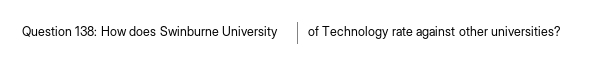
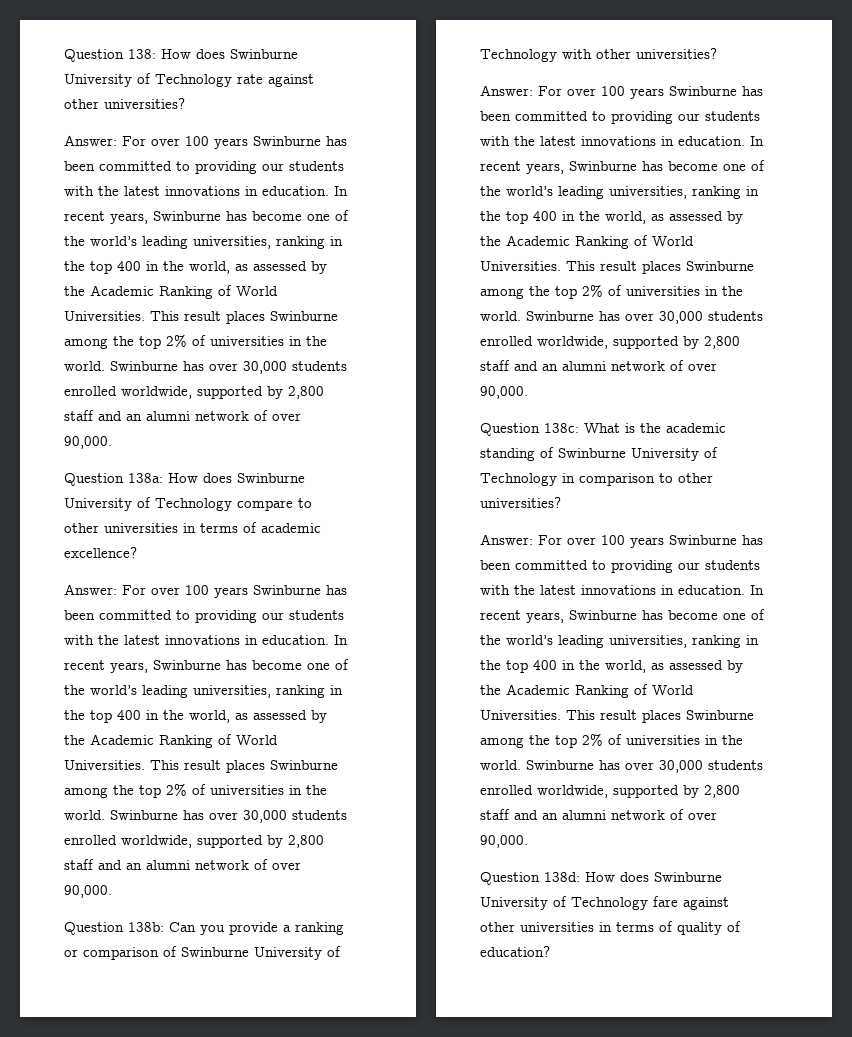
(561, 31) none -> [64,135,347,149] [64,161,344,174] [64,186,348,196] [64,210,349,224] [64,236,343,249] [64,261,327,274] [64,285,278,299] [64,311,338,324] [64,334,327,349] [64,361,347,374] [64,386,324,399] [64,410,301,421] [64,436,112,449] [64,473,305,486] [64,497,312,511] [64,522,321,533] [64,547,137,558] [64,584,347,598] [64,610,344,623] [64,635,348,645] [64,659,349,673] [64,685,343,698] [64,710,327,723] [64,734,278,748] [64,760,338,773] [64,783,327,798] [64,810,347,823] [64,835,324,848] [64,859,301,870] [64,885,112,898] [64,922,344,935] [64,946,341,960] [480,48,717,62] [480,85,763,99] [480,111,760,124] [480,136,764,146] [480,160,765,174] [480,186,759,199] [480,211,743,224] [480,235,694,249] [480,261,754,274] [480,284,743,299] [480,311,763,324] [480,336,740,349] [480,360,717,371] [480,386,528,399] [480,423,726,436] [480,447,718,461] [480,473,713,486] [480,497,561,508] [480,534,763,548] [480,560,760,573] [480,585,764,595] [480,609,765,623] [480,635,759,648] [480,660,743,673] [480,684,694,698] [480,710,754,723] [480,733,743,748] [480,760,763,773] [480,785,740,798] [480,809,717,820] [480,835,528,848] [480,872,722,885] [480,896,729,910] [480,921,741,935] [480,946,550,957] // Answer: For over 100 years Swinburne has been committed to providing our students with the latest innovations in education. In recent years, Swinburne has become one of the world’s leading universities, ranking in the top 400 in the world, as assessed by the Academic Ranking of World Universities. This result places Swinburne among the top 2% of universities in the world. Swinburne has over 30,000 students enrolled worldwide, supported by 2,800 staff and an alumni network of over 90,000. // Question 138a: How does Swinburne University of Technology compare to other universities in terms of academic excellence? // Answer: For over 100 years Swinburne has been committed to providing our students with the latest innovations in education. In recent years, Swinburne has become one of the world’s leading universities, ranking in the top 400 in the world, as assessed by the Academic Ranking of World Universities. This result places Swinburne among the top 2% of universities in the world. Swinburne has over 30,000 students enrolled worldwide, supported by 2,800 staff and an alumni network of over 90,000. // Question 138b: Can you provide a ranking or comparison of Swinburne University of Technology with other universities? // Answer: For over 100 years Swinburne has been committed to providing our students with the latest innovations in education. In recent years, Swinburne has become one of the world’s leading universities, ranking in the top 400 in the world, as assessed by the Academic Ranking of World Universities. This result places Swinburne among the top 2% of universities in the world. Swinburne has over 30,000 students enrolled worldwide, supported by 2,800 staff and an alumni network of over 90,000. // Question 138c: What is the academic standing of Swinburne University of Technology in comparison to other universities? // Answer: For over 100 years Swinburne has been committed to providing our students with the latest innovations in education. In recent years, Swinburne has become one of the world’s leading universities, ranking in the top 400 in the world, as assessed by the Academic Ranking of World Universities. This result places Swinburne among the top 2% of universities in the world. Swinburne has over 30,000 students enrolled worldwide, supported by 2,800 staff and an alumni network of over 90,000. // Question 138d: How does Swinburne University of Technology fare against other universities in terms of quality of education?

